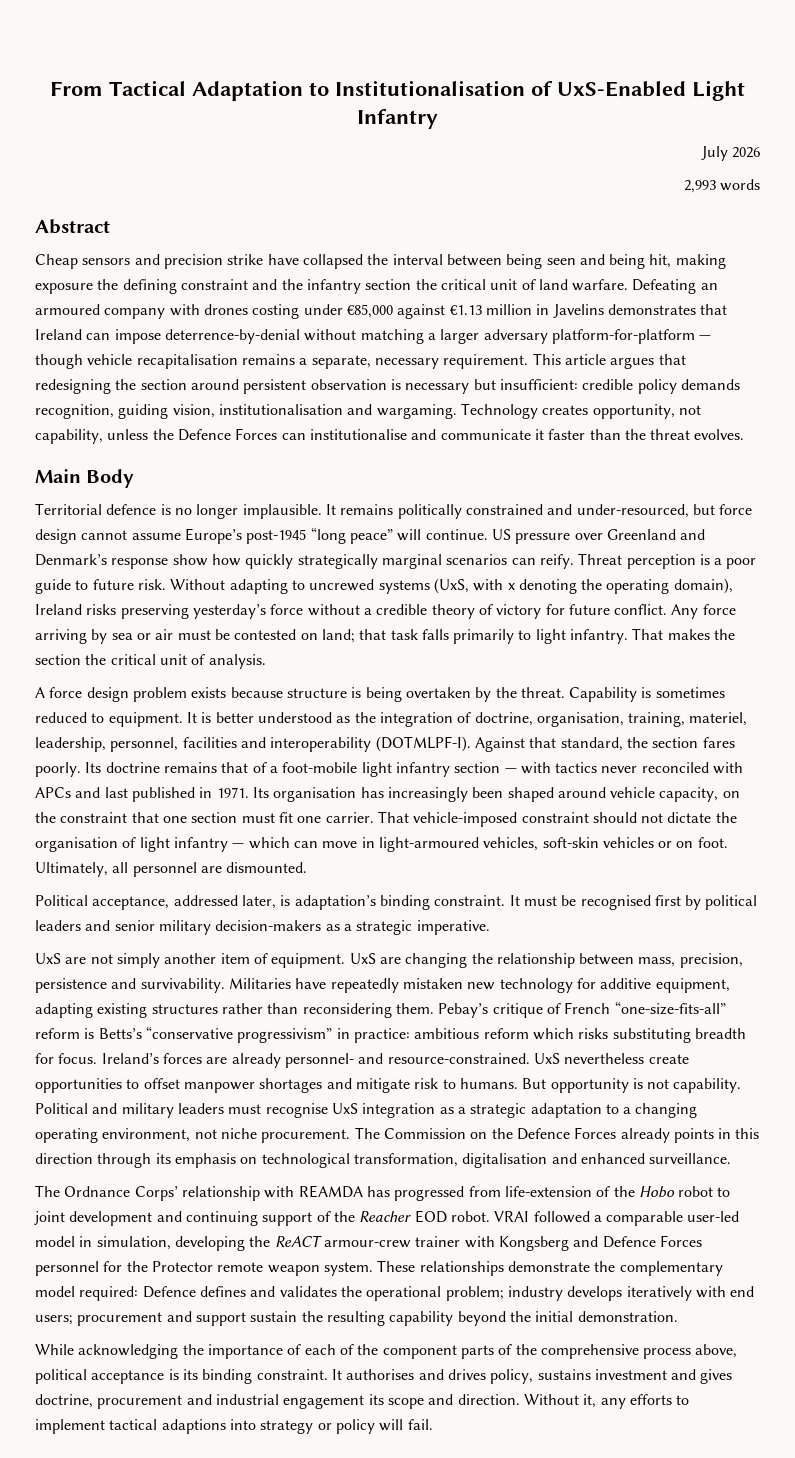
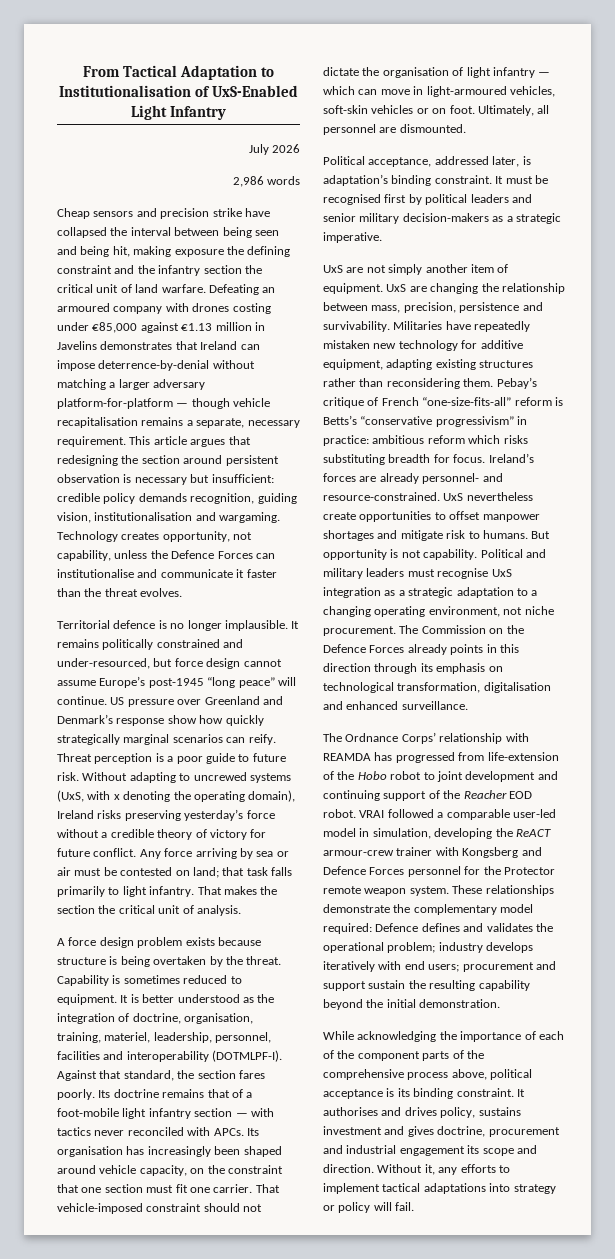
[683,180,716,193] 2,993 -> [232,176,264,187] 2,986
[35,219,110,234] // Abstract -> (300, 180) none
[35,469,135,488] // Main Body -> (183, 592) none
[35,787,249,802] APCs and last published in 1971. -> [213,1128,244,1136] APCs.
[161,1419,226,1434] adaptions -> [423,1183,486,1194] adaptations

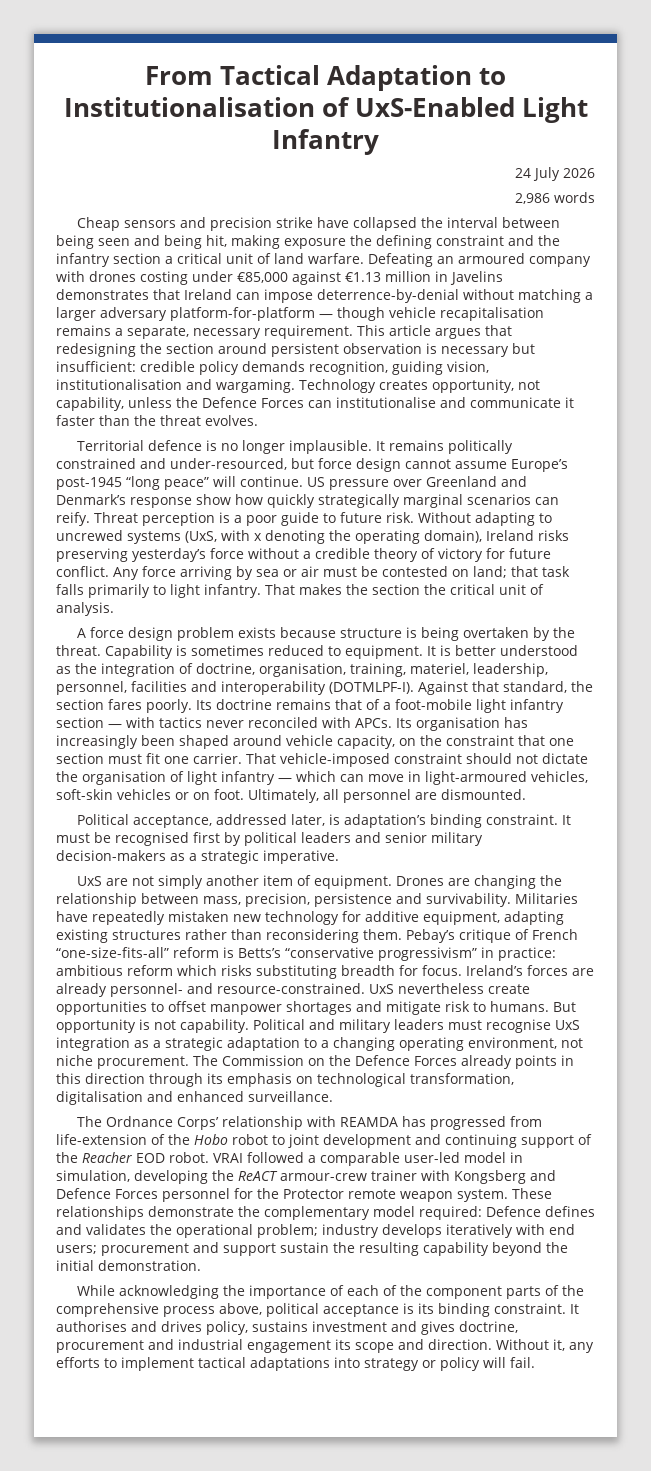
(226, 113) none -> [515,168,531,178] 24
[244,265,262,274] the -> [165,256,173,264] a
[386,284,407,292] UxS -> [395,876,444,886] Drones

